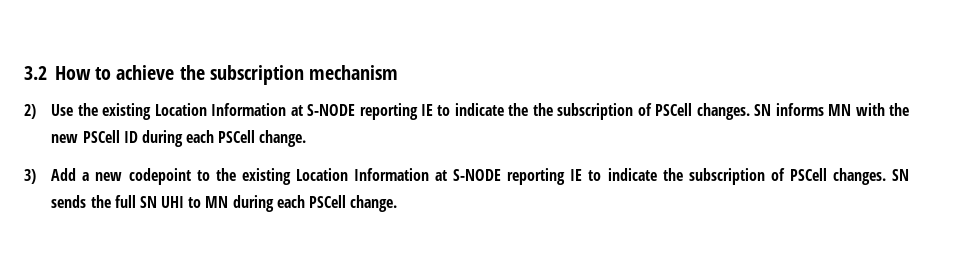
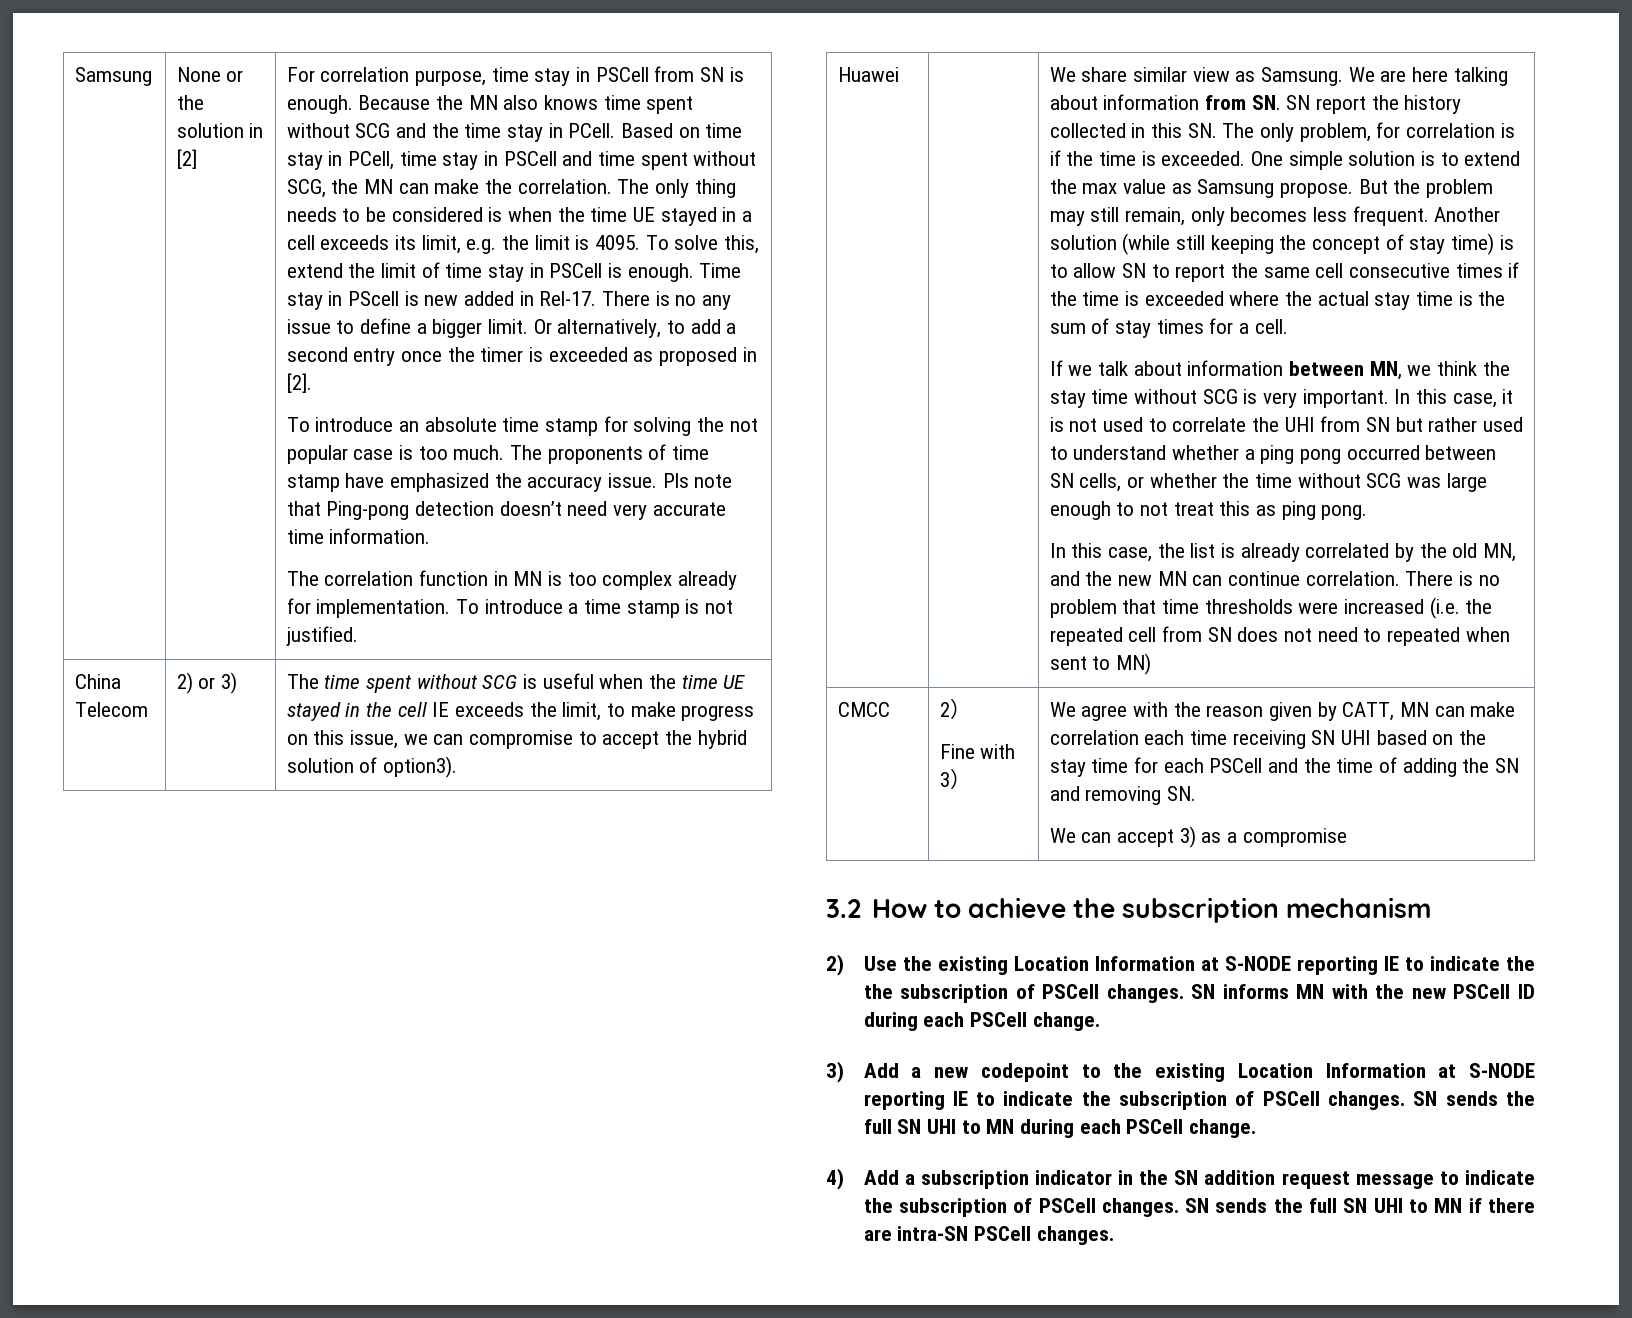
(24, 73) none -> [74,67,152,86] [176,67,244,82] [176,95,204,110] [176,123,264,138] [176,149,197,169] [286,66,744,86] [286,95,694,114] [286,123,743,142] [286,151,757,170] [286,179,736,198] [286,207,753,226] [286,235,760,254] [286,262,742,282] [286,291,732,310] [286,318,737,338] [286,347,757,366] [286,373,312,393] [286,416,758,436] [286,444,710,464] [286,473,733,492] [286,501,726,520] [286,528,431,544] [286,570,738,590] [286,598,734,618] [285,626,358,646] [74,674,121,689] [74,702,148,717] [176,672,238,694] [286,673,746,693] [286,702,755,721] [286,730,747,749] [286,756,458,778] [837,67,899,82] [1049,67,1508,86] [1049,94,1462,114] [1049,122,1515,142] [1049,150,1521,170] [1049,179,1494,198] [1049,206,1501,226] [1049,233,1514,255] [1049,262,1520,282] [1049,291,1506,310] [1049,318,1288,338] [1049,360,1510,380] [1049,389,1514,408] [1049,416,1524,432] [1049,445,1497,464] [1049,473,1487,492] [1049,501,1368,520] [1049,543,1517,562] [1049,571,1500,586] [1049,597,1493,619] [1049,626,1510,646] [1049,653,1152,675] [837,702,890,717] [939,699,971,719] [939,744,1016,759] [939,769,971,789] [1049,702,1516,721] [1049,730,1487,749] [1049,757,1520,777] [1049,786,1197,805] [1049,826,1347,848] Samsung | None or the solution in [2] | For correlation purpose, time stay in PSCell from SN is enough. Because the MN also knows time spent without SCG and the time stay in PCell. Based on time stay in PCell, time stay in PSCell and time spent without SCG, the MN can make the correlation. The only thing needs to be considered is when the time UE stayed in a cell exceeds its limit, e.g. the limit is 4095. To solve this, extend the limit of time stay in PSCell is enough. Time stay in PScell is new added in Rel-17. There is no any issue to define a bigger limit. Or alternatively, to add a second entry once the timer is exceeded as proposed in [2]. // To introduce an absolute time stamp for solving the not popular case is too much. The proponents of time stamp have emphasized the accuracy issue. Pls note that Ping-pong detection doesn’t need very accurate time information. // The correlation function in MN is too complex already for implementation. To introduce a time stamp is not justified. // China Telecom | 2) or 3) | The time spent without SCG is useful when the time UE stayed in the cell IE exceeds the limit, to make progress on this issue, we can compromise to accept the hybrid solution of option3). // Huawei | | We share similar view as Samsung. We are here talking about information from SN. SN report the history collected in this SN. The only problem, for correlation is if the time is exceeded. One simple solution is to extend the max value as Samsung propose. But the problem may still remain, only becomes less frequent. Another solution (while still keeping the concept of stay time) is to allow SN to report the same cell consecutive times if the time is exceeded where the actual stay time is the sum of stay times for a cell. // If we talk about information between MN, we think the stay time without SCG is very important. In this case, it is not used to correlate the UHI from SN but rather used to understand whether a ping pong occurred between SN cells, or whether the time without SCG was large enough to not treat this as ping pong. // In this case, the list is already correlated by the old MN, and the new MN can continue correlation. There is no problem that time thresholds were increased (i.e. the repeated cell from SN does not need to repeated when sent to MN) // CMCC | 2） // Fine with 3） | We agree with the reason given by CATT, MN can make correlation each time receiving SN UHI based on the stay time for each PSCell and the time of adding the SN and removing SN. // We can accept 3) as a compromise //
(398, 203) none -> [826,1168,1535,1190] [863,1198,1535,1217] [863,1226,1114,1245] // 4) Add a subscription indicator in the SN addition request message to indicate the subscription of PSCell changes. SN sends the full SN UHI to MN if there are intra-SN PSCell changes.

